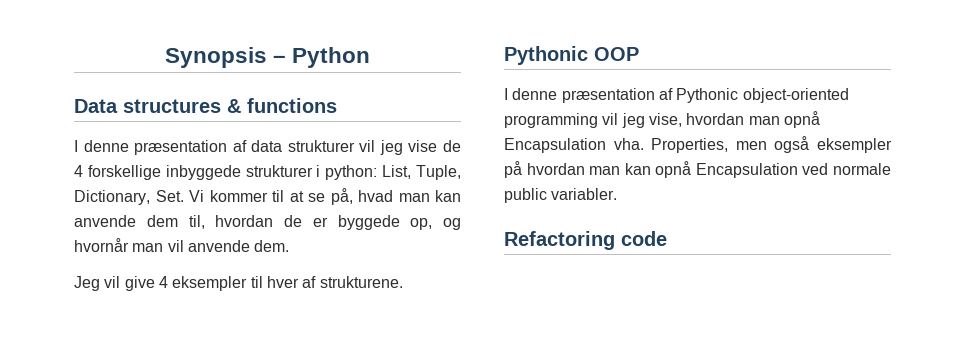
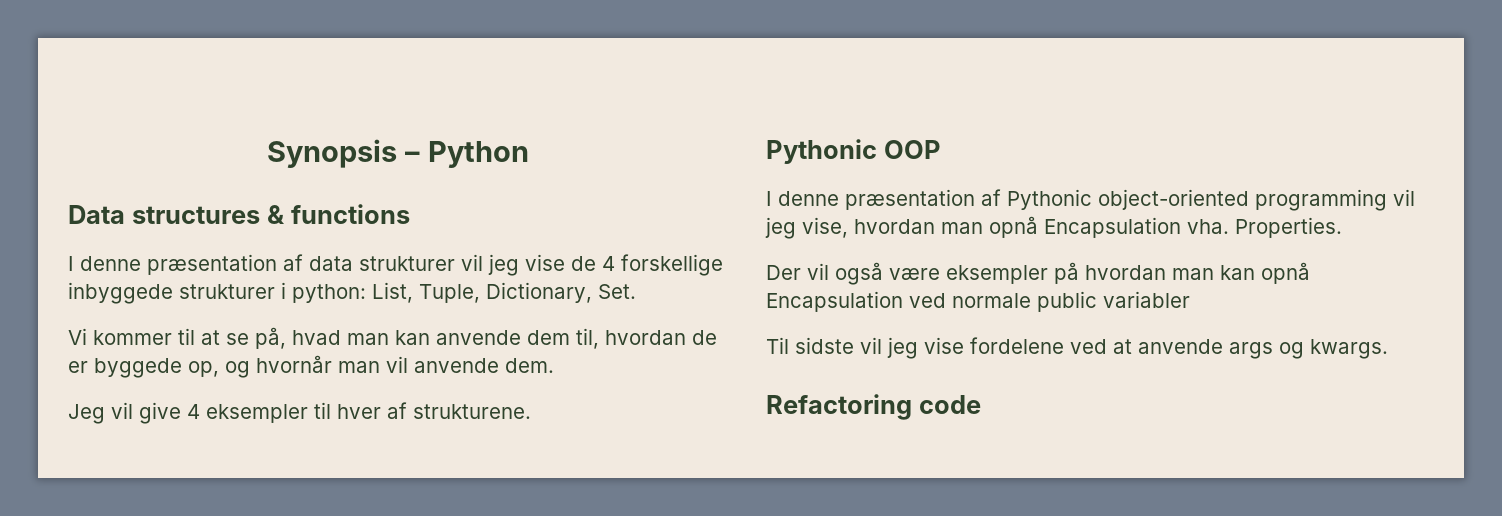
(184, 196) none -> (636, 291) //
[651,136,810,153] Properties, men også -> [1235,217,1342,238] [766,262,940,285] Properties. // Der vil også være
[551,188,618,200] variabler. -> [1103,291,1190,308] [766,337,1388,359] variabler // Til sidste vil jeg vise fordelene ved at anvende args og kwargs.

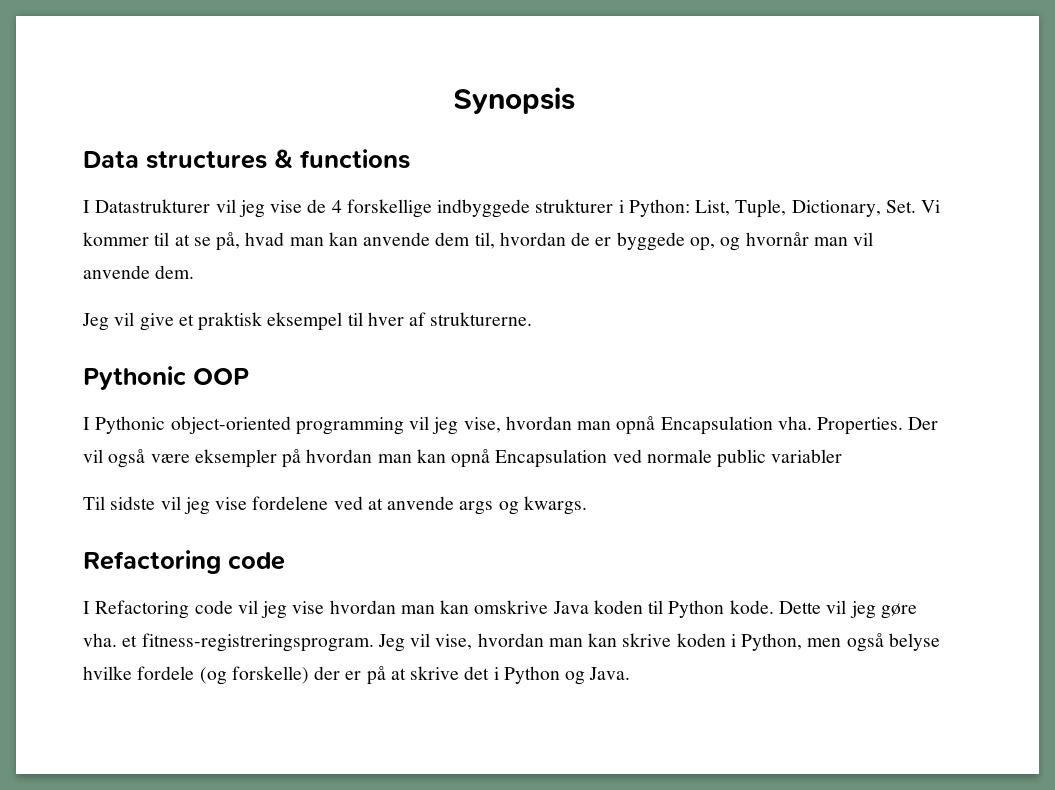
[405,141,529,168] – Python -> (575, 100) none
[80,254,455,275] denne præsentation af data strukturer -> [95,199,211,213] Datastrukturer
[68,282,173,304] inbyggede -> [437,199,531,218] indbyggede
[292,284,366,303] python: -> [628,199,690,217] Python:
(636, 291) // -> (916, 206) none
[187,404,308,423] 4 eksempler -> [178,312,343,331] et praktisk eksempel
[413,404,531,419] strukturene. -> [430,312,533,326] strukturerne.
[778,189,1001,210] denne præsentation af -> (90, 423) none
(1342, 227) // -> (904, 426) none
(981, 404) none -> [83,600,917,619] [83,633,940,652] [83,666,631,685] // I Refactoring code vil jeg vise hvordan man kan omskrive Java koden til Python kode. Dette vil jeg gøre vha. et fitness-registreringsprogram. Jeg vil vise, hvordan man kan skrive koden i Python, men også belyse hvilke fordele (og forskelle) der er på at skrive det i Python og Java.

